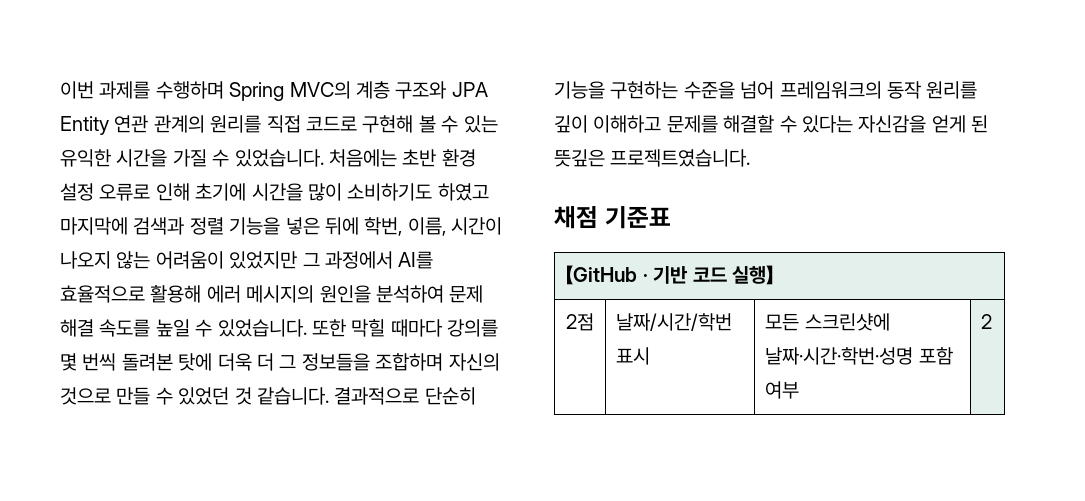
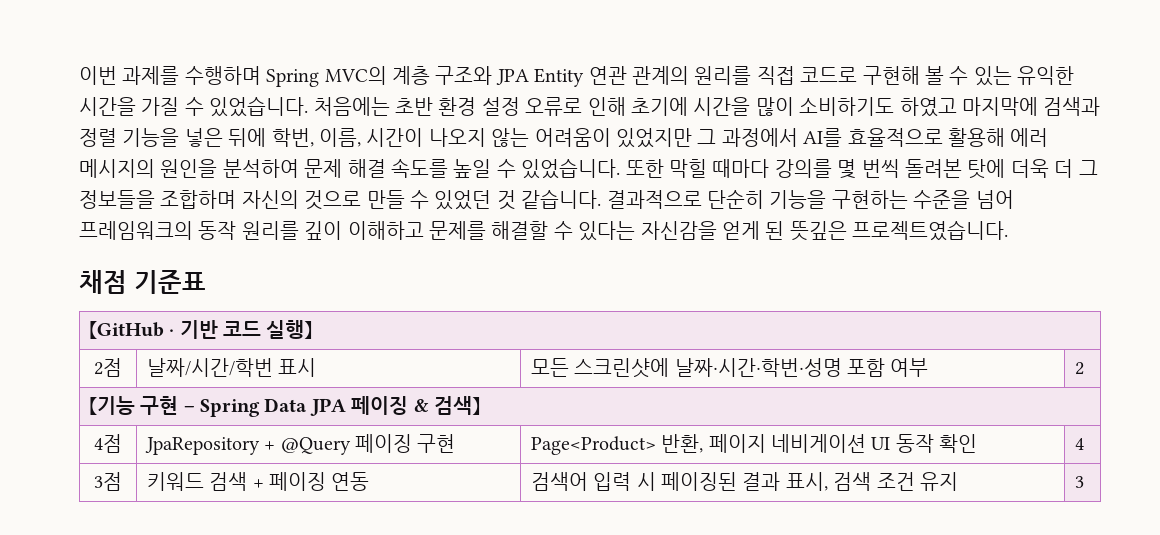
(993, 321) none -> [89,396,480,417] [94,434,122,453] [144,434,456,455] [530,434,978,455] [1074,438,1084,450] [94,472,122,491] [146,472,370,491] [530,472,958,491] [1074,476,1084,488] // 【기능 구현 – Spring Data JPA 페이징 & 검색】 // 4점 | JpaRepository + @Query 페이징 구현 | Page<Product> 반환, 페이지 네비게이션 UI 동작 확인 | 4 // 3점 | 키워드 검색 + 페이징 연동 | 검색어 입력 시 페이징된 결과 표시, 검색 조건 유지 | 3

